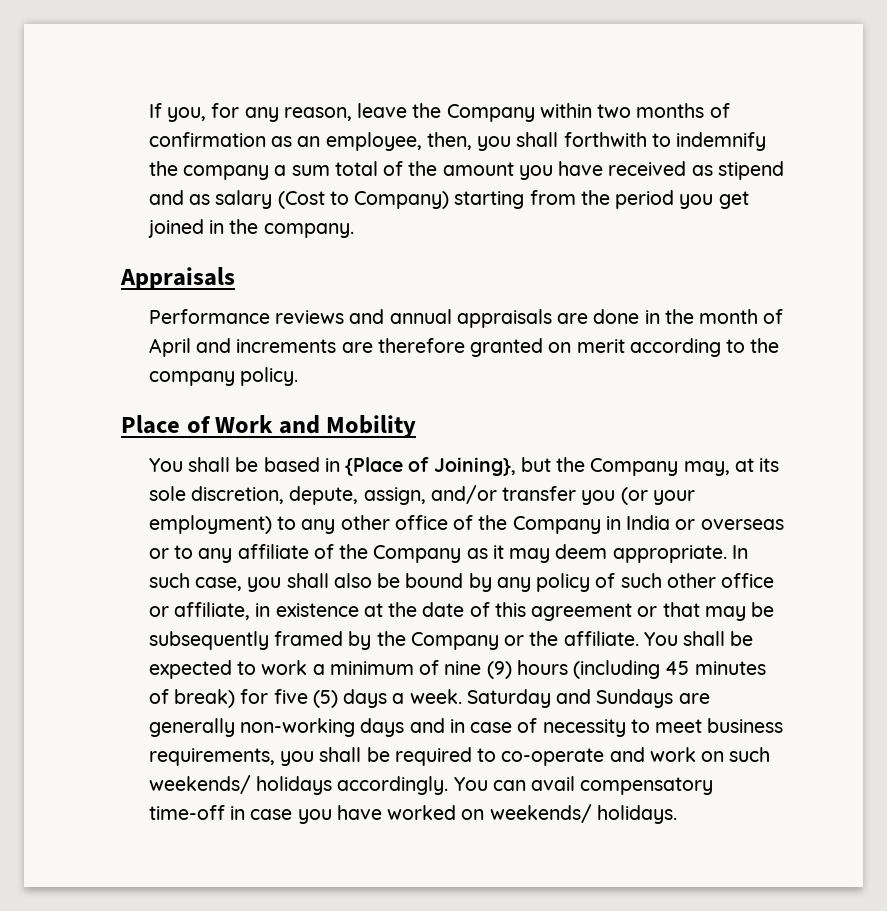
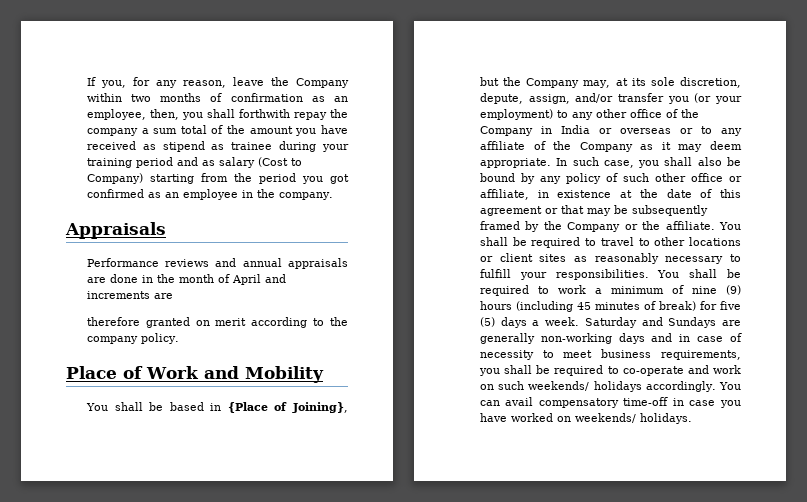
[651,132,767,151] to indemnify -> [293,112,327,120] repay
(784, 170) none -> [211,141,349,152] [86,157,173,168] as trainee during your training period
[718,191,749,209] [147,219,204,238] get joined -> [330,174,349,184] [86,189,238,200] got confirmed as an employee
(373, 347) none -> (173, 296) //
[148,660,232,679] expected -> [531,237,741,248] [479,253,741,264] [479,269,741,280] [479,285,529,296] required to travel to other locations or client sites as reasonably necessary to fulfill your responsibilities. You shall be required

